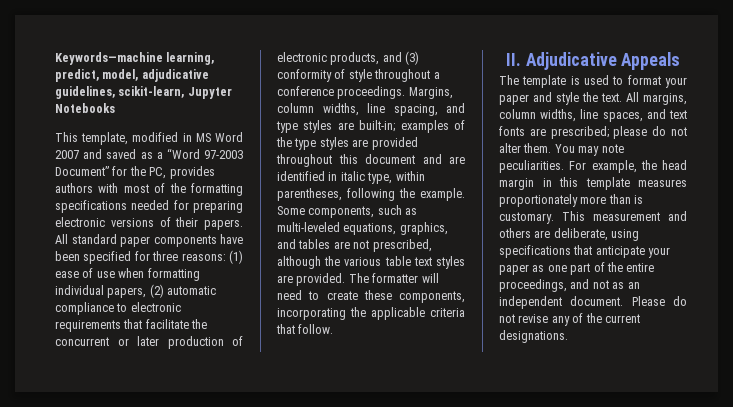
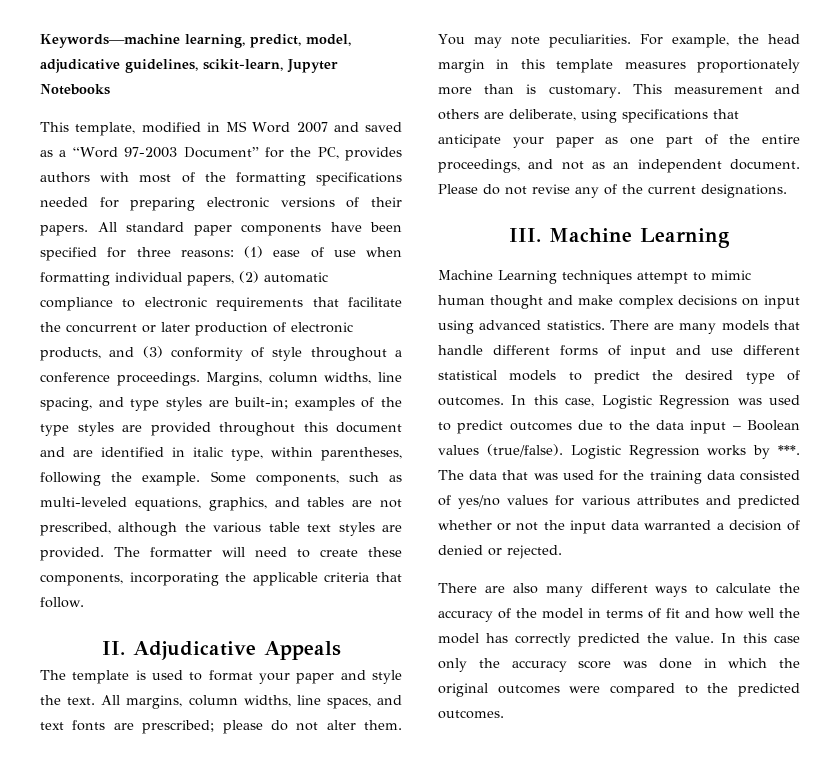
(568, 336) none -> [509,228,730,248] [438,270,751,284] [438,295,800,309] [438,320,800,334] [438,345,800,359] [438,370,800,384] [438,395,800,409] [438,420,800,434] [438,444,800,459] [438,470,800,484] [438,495,800,509] [438,520,800,534] [438,545,562,559] [438,583,800,597] [438,608,800,622] [438,633,800,647] [438,658,800,672] [438,683,800,697] [438,710,504,719] // III. Machine Learning // Machine Learning techniques attempt to mimic human thought and make complex decisions on input using advanced statistics. There are many models that handle different forms of input and use different statistical models to predict the desired type of outcomes. In this case, Logistic Regression was used to predict outcomes due to the data input – Boolean values (true/false). Logistic Regression works by ***. The data that was used for the training data consisted of yes/no values for various attributes and predicted whether or not the input data warranted a decision of denied or rejected. // There are also many different ways to calculate the accuracy of the model in terms of fit and how well the model has correctly predicted the value. In this case only the accuracy score was done in which the original outcomes were compared to the predicted outcomes.

